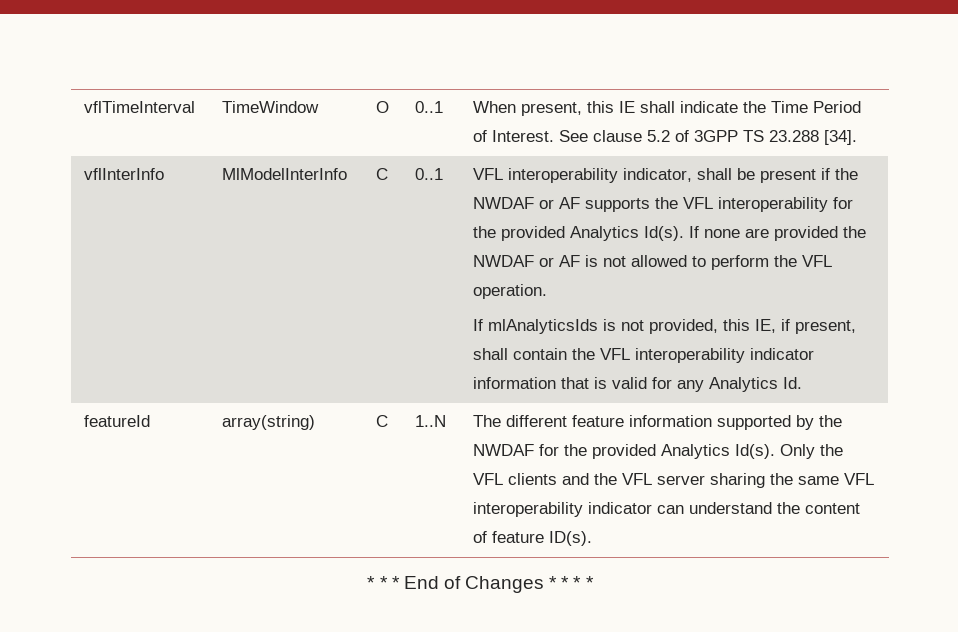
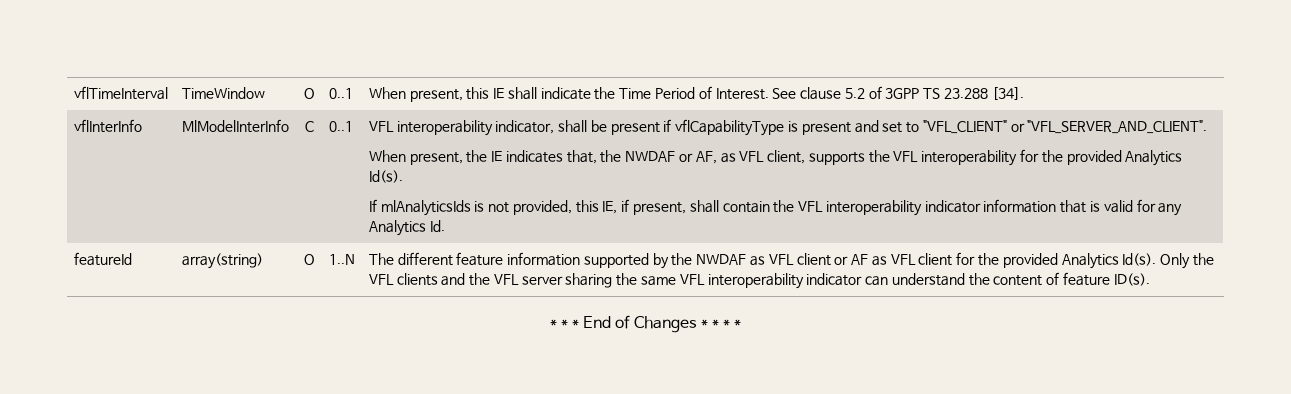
[835,168,859,180] [473,197,581,209] the NWDAF or AF -> [675,119,1208,136] [368,150,806,165] vflCapabilityType is present and set to "VFL_CLIENT" or "VFL_SERVER_AND_CLIENT". // When present, the IE indicates that, the NWDAF or AF, as VFL client,
[689,226,867,241] [473,255,833,270] [473,284,548,299] If none are provided the NWDAF or AF is not allowed to perform the VFL operation. -> (403, 176) none
[376,415,388,427] C -> [304,254,315,265] O
(535, 450) none -> [749,253,953,266] as VFL client or AF as VFL client

